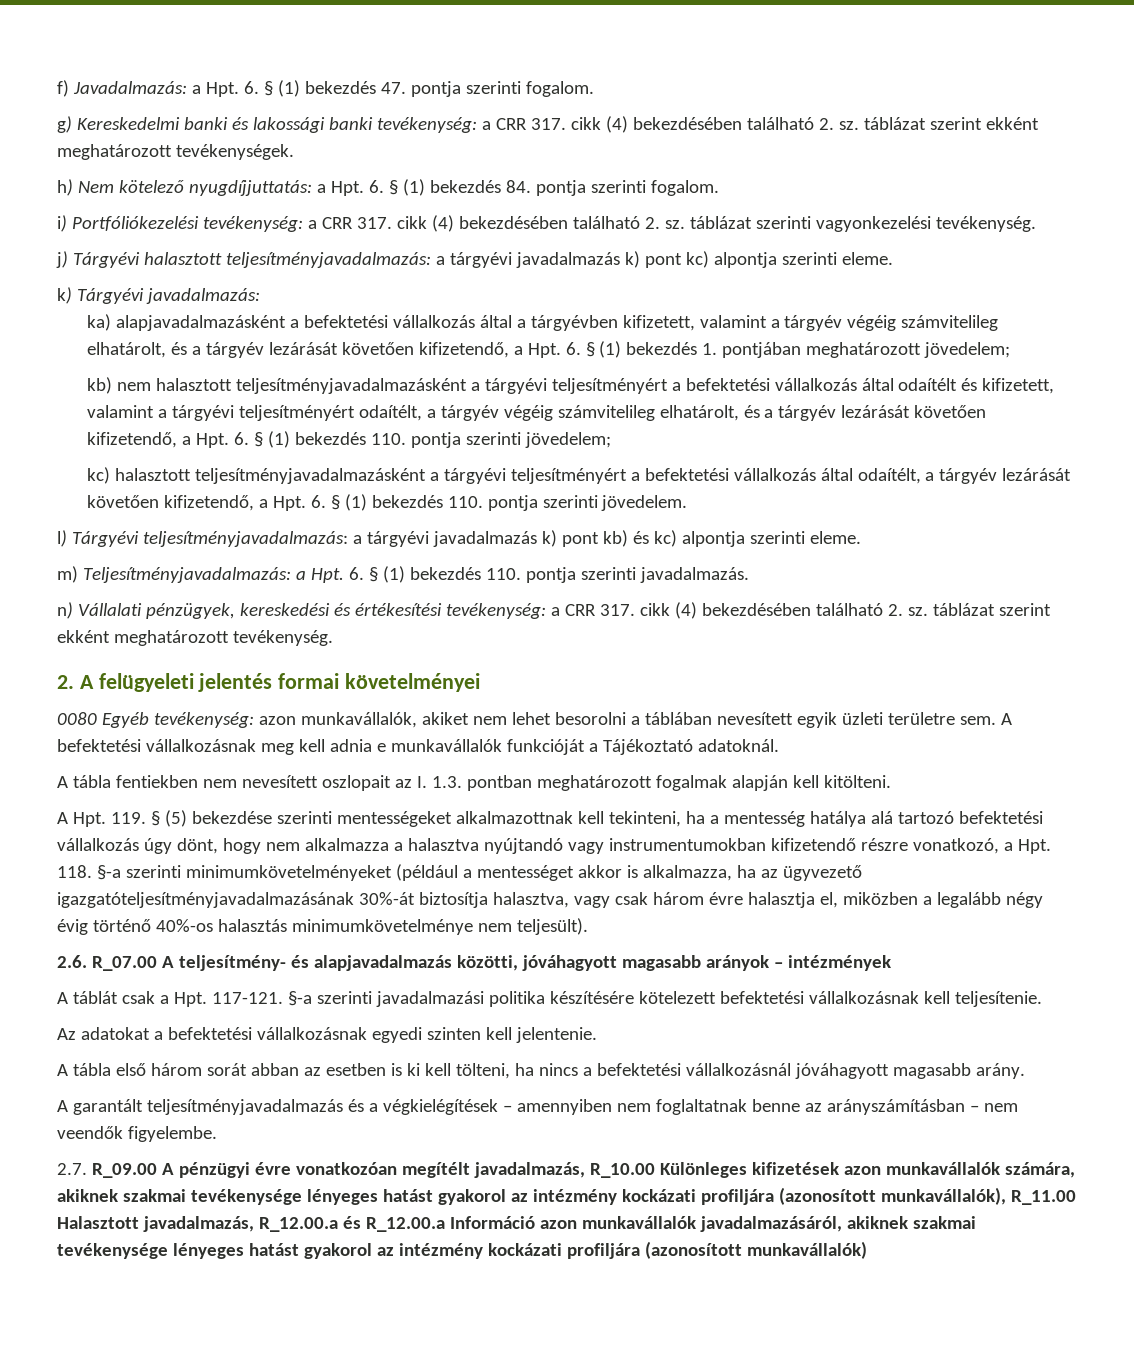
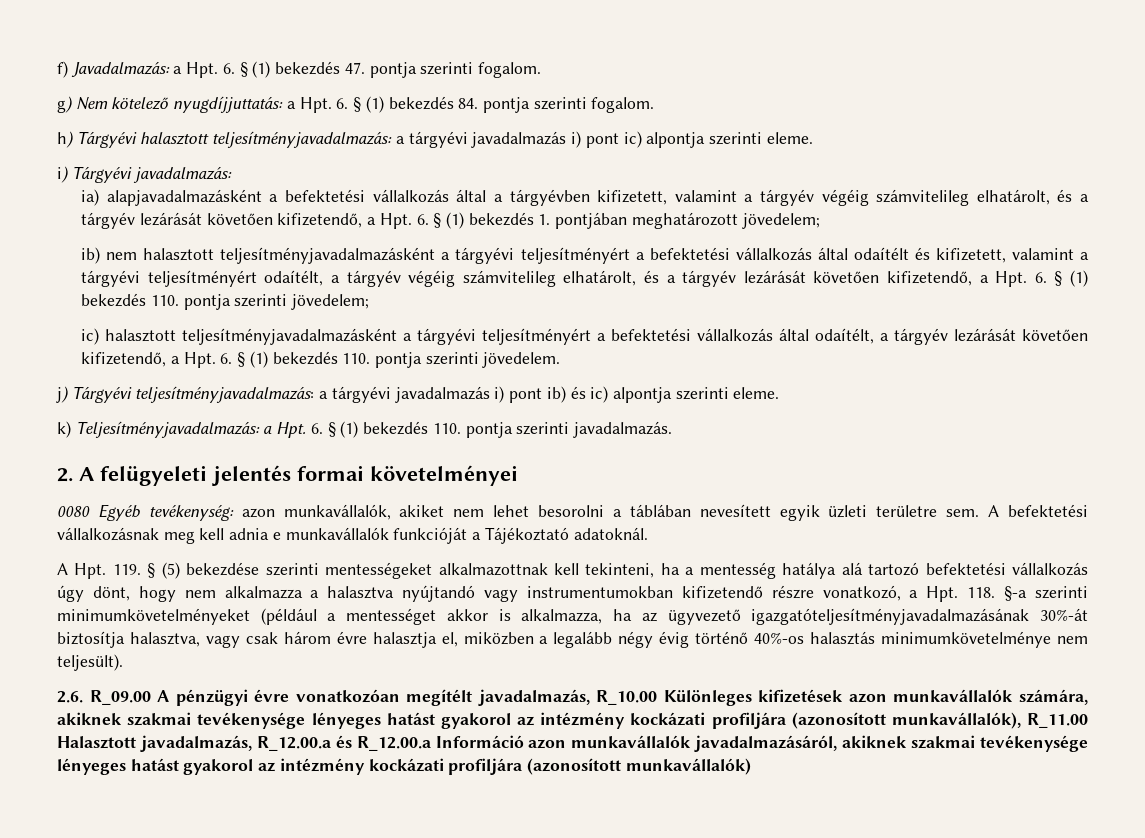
[76,116,1039,133] [57,144,294,160] [57,179,73,196] Kereskedelmi banki és lakossági banki tevékenység: a CRR 317. cikk (4) bekezdésében található 2. sz. táblázat szerint ekként meghatározott tevékenységek. // h) -> (73, 104) none
[57,215,1036,232] [56,251,68,268] i) Portfóliókezelési tevékenység: a CRR 317. cikk (4) bekezdésében található 2. sz. táblázat szerinti vagyonkezelési tevékenység. // j) -> [57,131,74,148] h)
[624,251,893,268] [57,287,72,304] k) pont kc) alpontja szerinti eleme. // k) -> [571,131,813,148] [57,166,69,183] i) pont ic) alpontja szerinti eleme. // i)
[86,314,111,331] ka) -> [81,189,100,206] ia)
[86,377,112,394] kb) -> [81,247,101,264] ib)
[86,467,110,484] kc) -> [81,328,100,345] ic)
[57,530,67,547] l) -> [56,386,69,403] j)
[541,530,861,547] [57,566,78,583] k) pont kb) és kc) alpontja szerinti eleme. // m) -> [494,386,780,403] [57,421,71,438] i) pont ib) és ic) alpontja szerinti eleme. // k)
[57,602,1051,619] [57,630,333,646] // n) Vállalati pénzügyek, kereskedési és értékesítési tevékenység: a CRR 317. cikk (4) bekezdésében található 2. sz. táblázat szerint ekként meghatározott tevékenység. -> (672, 429) none
[57,775,891,791] // A tábla fentiekben nem nevesített oszlopait az I. 1.3. pontban meghatározott fogalmak alapján kell kitölteni. -> (648, 533) none
[91,955,891,971] [57,991,1042,1007] [57,1027,597,1043] [57,1063,1025,1079] [57,1099,1018,1115] [57,1126,217,1142] [57,1163,87,1175] R_07.00 A teljesítmény- és alapjavadalmazás közötti, jóváhagyott magasabb arányok – intézmények // A táblát csak a Hpt. 117-121. §-a szerinti javadalmazási politika készítésére kötelezett befektetési vállalkozásnak kell teljesítenie. // Az adatokat a befektetési vállalkozásnak egyedi szinten kell jelentenie. // A tábla első három sorát abban az esetben is ki kell tölteni, ha nincs a befektetési vállalkozásnál jóváhagyott magasabb arány. // A garantált teljesítményjavadalmazás és a végkielégítések – amennyiben nem foglaltatnak benne az arányszámításban – nem veendők figyelembe. // 2.7. -> (83, 697) none

